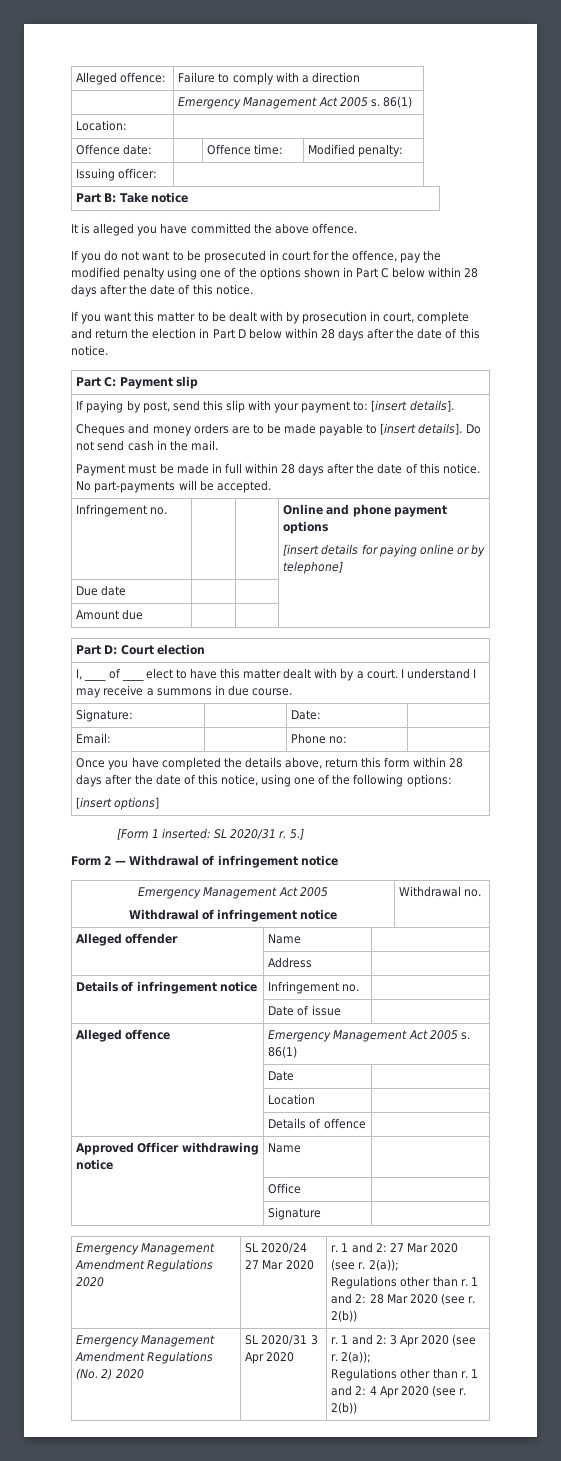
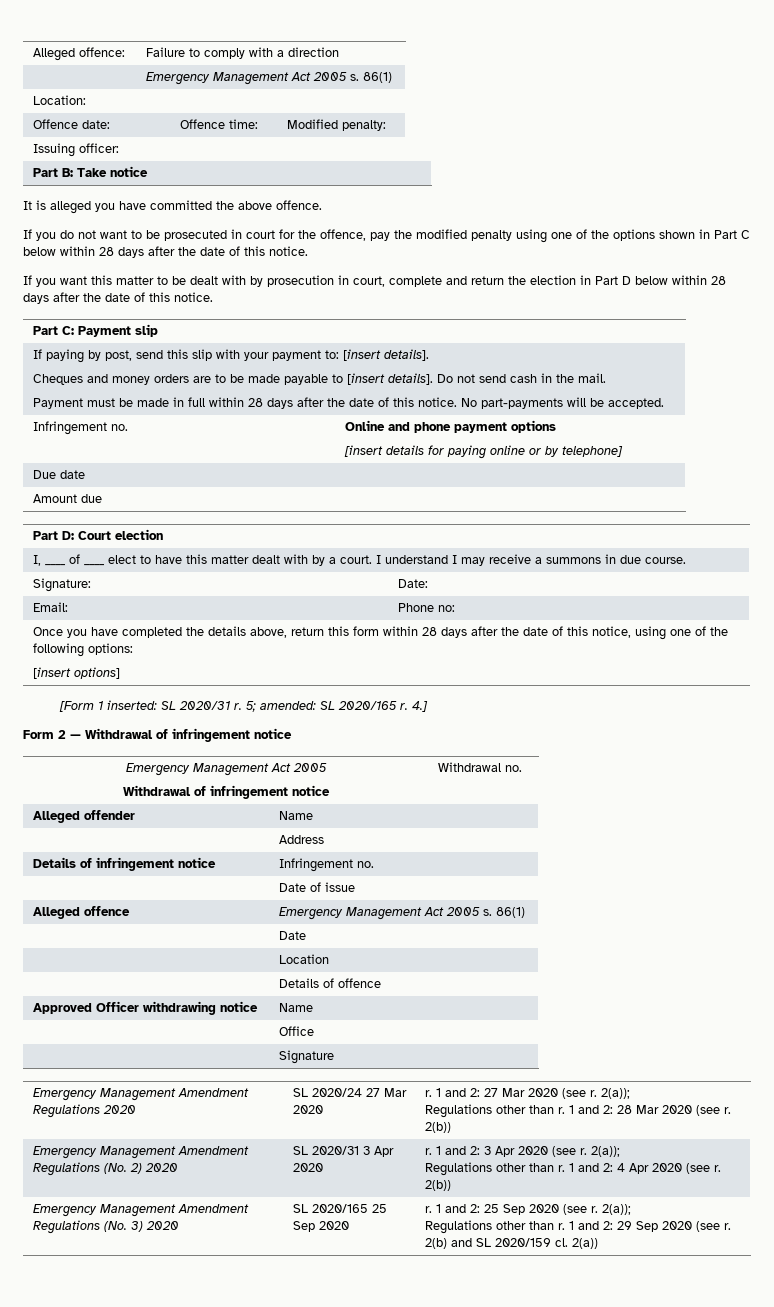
[289,828,304,840] 5.] -> [246,701,429,712] 5; amended: SL 2020/165 r. 4.]
(358, 1408) none -> [32,1204,249,1217] [32,1220,179,1234] [292,1204,387,1213] [292,1221,349,1232] [424,1204,631,1215] [424,1220,731,1234] [424,1238,598,1249] // Emergency Management Amendment Regulations (No. 3) 2020 | SL 2020/165 25 Sep 2020 | r. 1 and 2: 25 Sep 2020 (see r. 2(a)); // Regulations other than r. 1 and 2: 29 Sep 2020 (see r. 2(b) and SL 2020/159 cl. 2(a))

